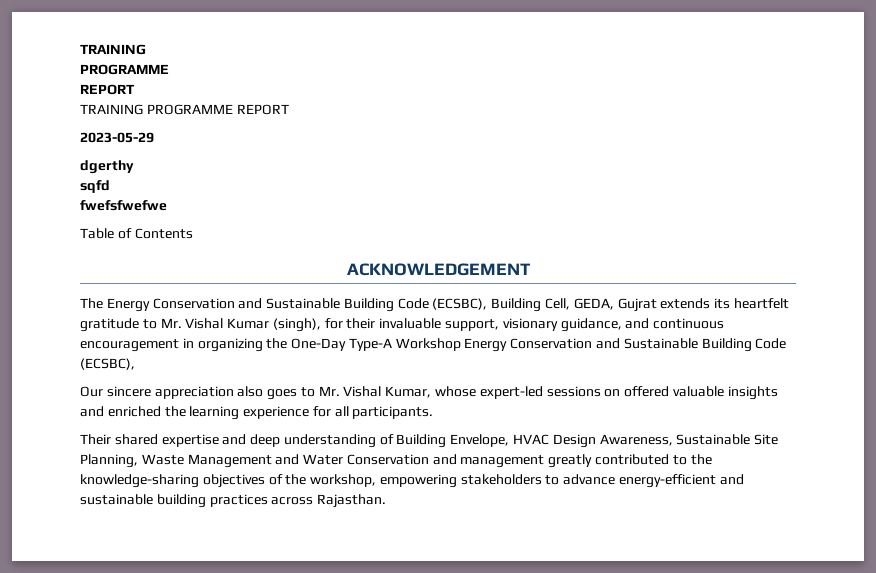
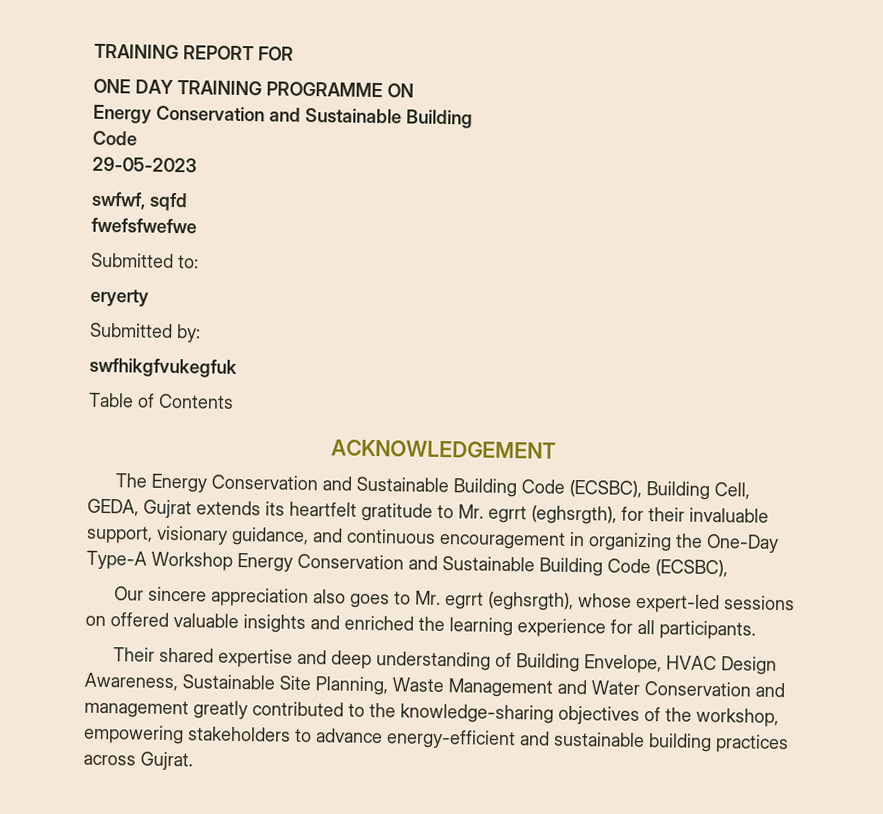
[80,44,146,55] [80,64,169,75] [80,84,135,95] [80,104,289,115] [80,132,154,143] [80,160,134,174] [80,180,110,193] [80,200,167,211] TRAINING // PROGRAMME // REPORT // TRAINING PROGRAMME REPORT // 2023-05-29 // dgerthy // sqfd // fwefsfwefwe -> [94,43,294,61] [93,78,414,98] [93,104,473,129] [92,130,138,146] [92,156,197,173] [91,191,188,212] [91,217,197,234] [91,252,199,269] [90,288,149,307] [90,322,201,343] [89,357,237,378] TRAINING REPORT FOR // ONE DAY TRAINING PROGRAMME ON // Energy Conservation and Sustainable Building // Code // 29-05-2023 // swfwf, sqfd // fwefsfwefwe // Submitted to: // eryerty // Submitted by: // swfhikgfvukegfuk
[185,318,321,332] Vishal Kumar (singh), -> [488,505,617,525] egrrt (eghsrgth),
[343,386,432,398] Vishal Kumar, -> [444,591,574,611] egrrt (eghsrgth),
[317,494,387,508] Rajasthan. -> [140,751,193,771] Gujrat.

